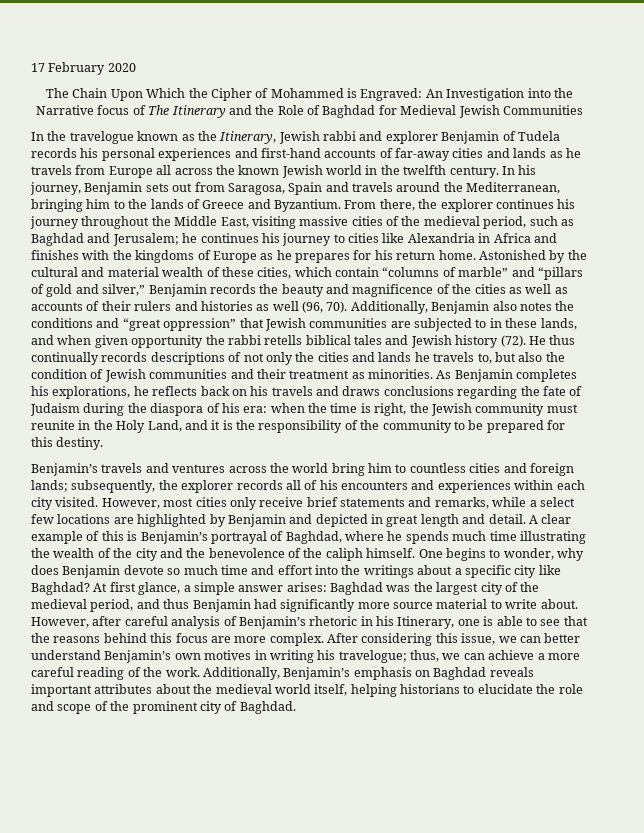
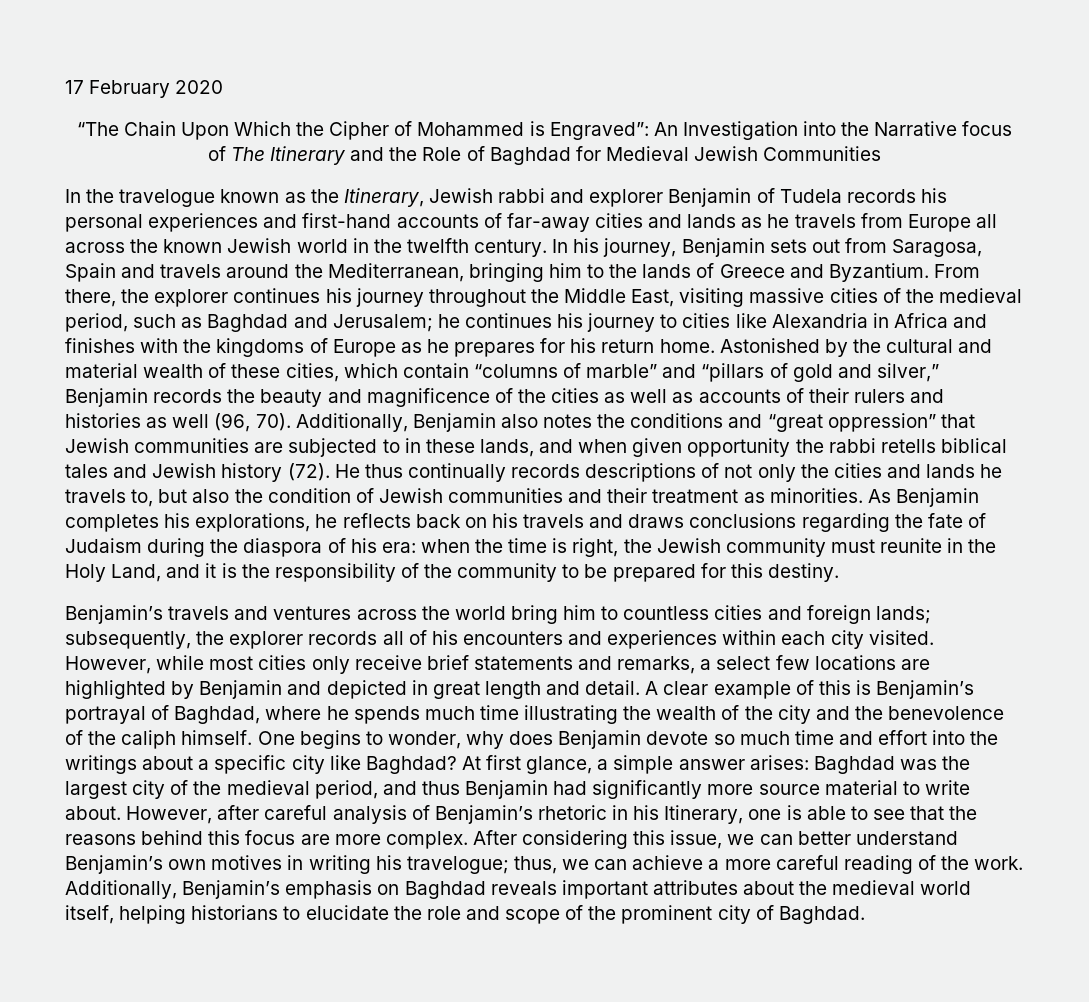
[46,88,70,98] The -> [76,122,119,136] “The
[360,88,423,101] Engraved: -> [549,122,649,140] Engraved”:
(160, 503) none -> [156,655,205,670] while
[492,497,527,507] while -> (696, 665) none

